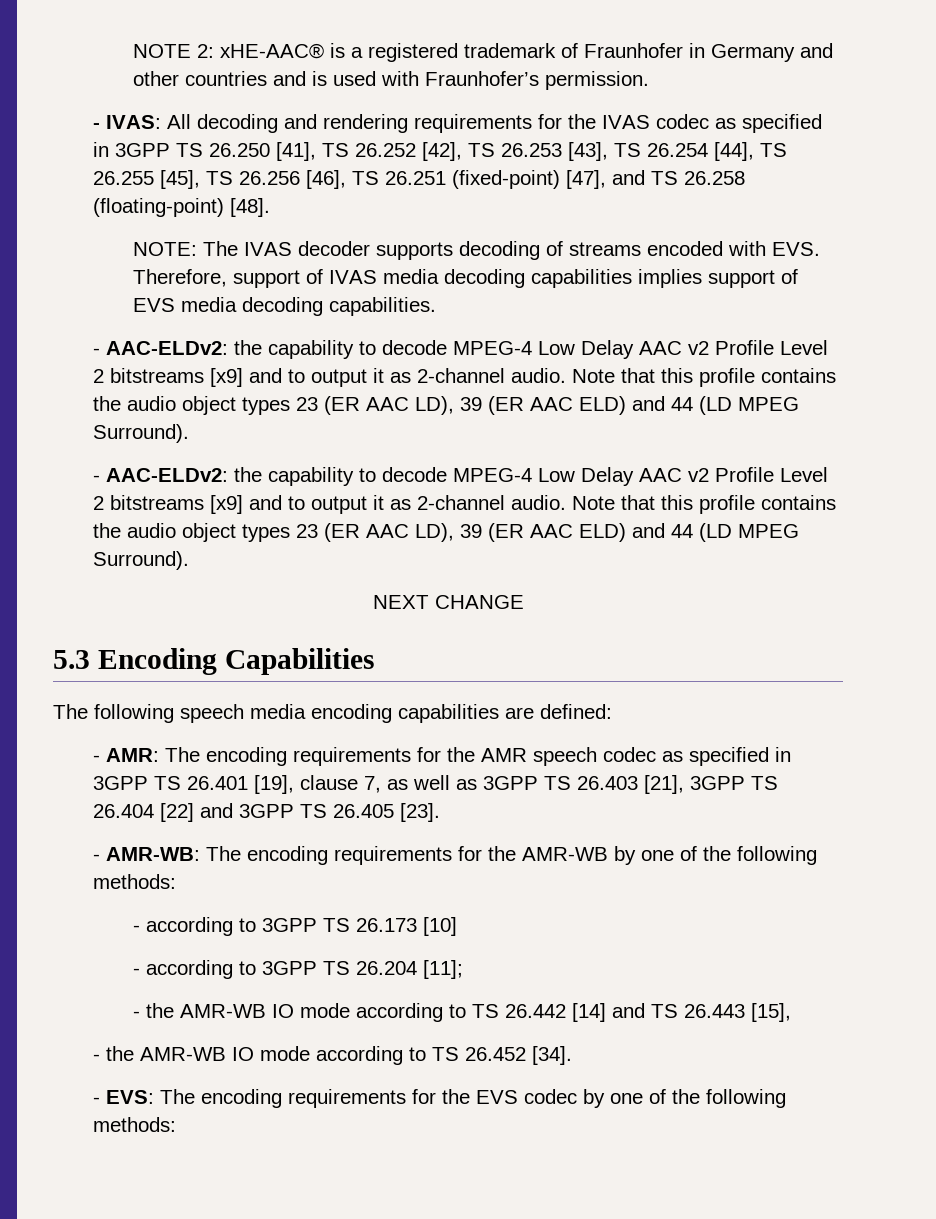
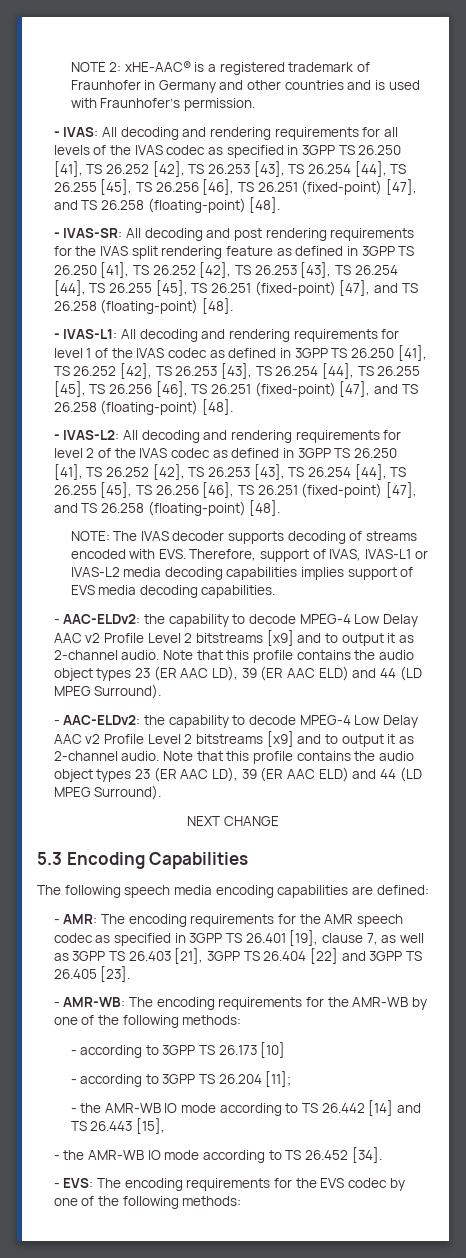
(562, 121) none -> [383,127,398,137] [53,145,107,155] all levels of
(270, 207) none -> [53,228,415,241] [53,246,415,259] [53,262,398,278] [53,280,418,296] [53,298,234,314] [53,329,400,342] [53,345,427,361] [53,363,421,379] [53,381,418,397] [53,399,234,415] [53,430,402,443] [53,448,397,458] [53,464,407,480] [53,482,417,498] [53,500,281,516] // - IVAS-SR: All decoding and post rendering requirements for the IVAS split rendering feature as defined in 3GPP TS 26.250 [41], TS 26.252 [42], TS 26.253 [43], TS 26.254 [44], TS 26.255 [45], TS 26.251 (fixed-point) [47], and TS 26.258 (floating-point) [48]. // - IVAS-L1: All decoding and rendering requirements for level 1 of the IVAS codec as defined in 3GPP TS 26.250 [41], TS 26.252 [42], TS 26.253 [43], TS 26.254 [44], TS 26.255 [45], TS 26.256 [46], TS 26.251 (fixed-point) [47], and TS 26.258 (floating-point) [48]. // - IVAS-L2: All decoding and rendering requirements for level 2 of the IVAS codec as defined in 3GPP TS 26.250 [41], TS 26.252 [42], TS 26.253 [43], TS 26.254 [44], TS 26.255 [45], TS 26.256 [46], TS 26.251 (fixed-point) [47], and TS 26.258 (floating-point) [48].
[328,270,377,284] IVAS -> [329,549,428,561] [70,567,120,577] IVAS, IVAS-L1 or IVAS-L2

